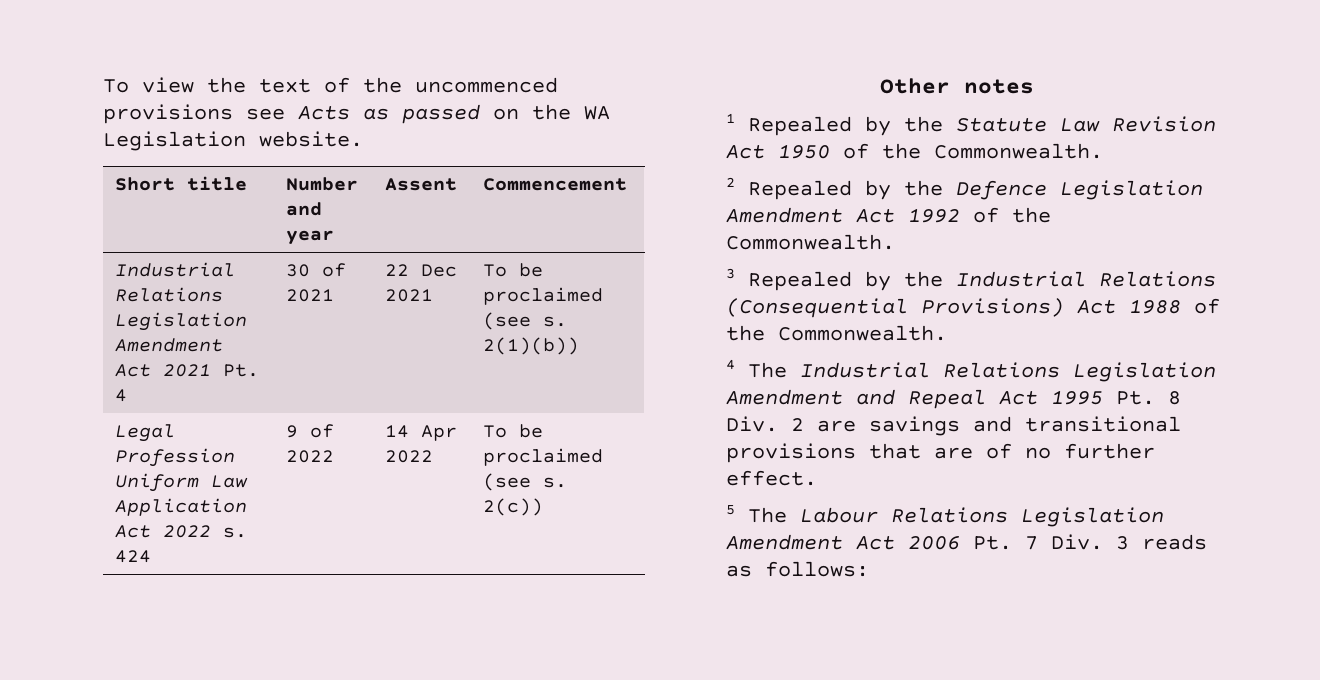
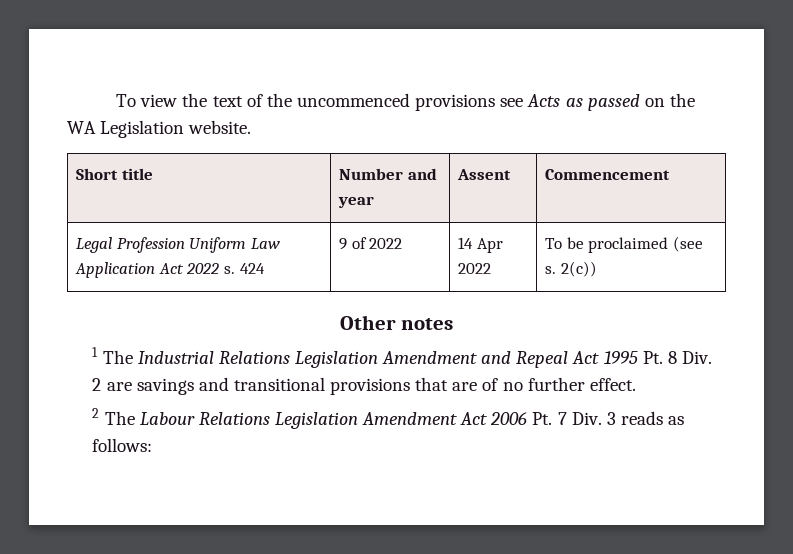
[115,262,236,277] [115,287,224,302] [115,312,248,331] [115,338,224,352] [115,364,260,377] [115,389,128,402] [286,263,347,277] [286,289,335,302] [385,264,458,277] [385,289,434,302] [483,263,544,277] [483,287,604,305] [483,312,568,330] [483,337,580,355] // Industrial Relations Legislation Amendment Act 2021 Pt. 4 | 30 of 2021 | 22 Dec 2021 | To be proclaimed (see s. 2(1)(b)) -> (671, 174) none
[747,116,1216,136] [725,143,1103,159] [725,177,1203,200] [725,207,1051,223] [725,234,895,250] [725,268,1216,291] [725,298,1220,318] [725,325,947,341] [725,359,735,370] Repealed by the Statute Law Revision Act 1950 of the Commonwealth. // 2 Repealed by the Defence Legislation Amendment Act 1992 of the Commonwealth. // 3 Repealed by the Industrial Relations (Consequential Provisions) Act 1988 of the Commonwealth. // 4 -> (99, 352) none
[725,505,735,515] 5 -> [92,408,100,418] 2

